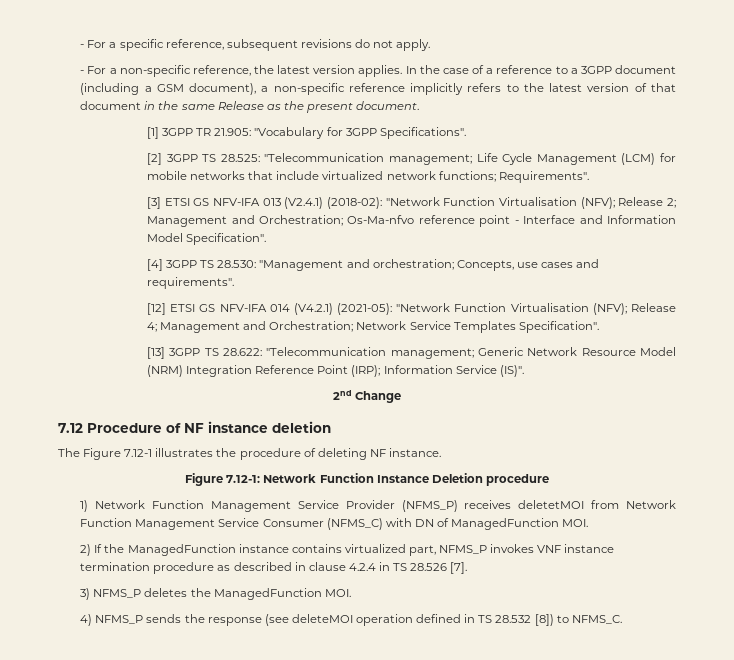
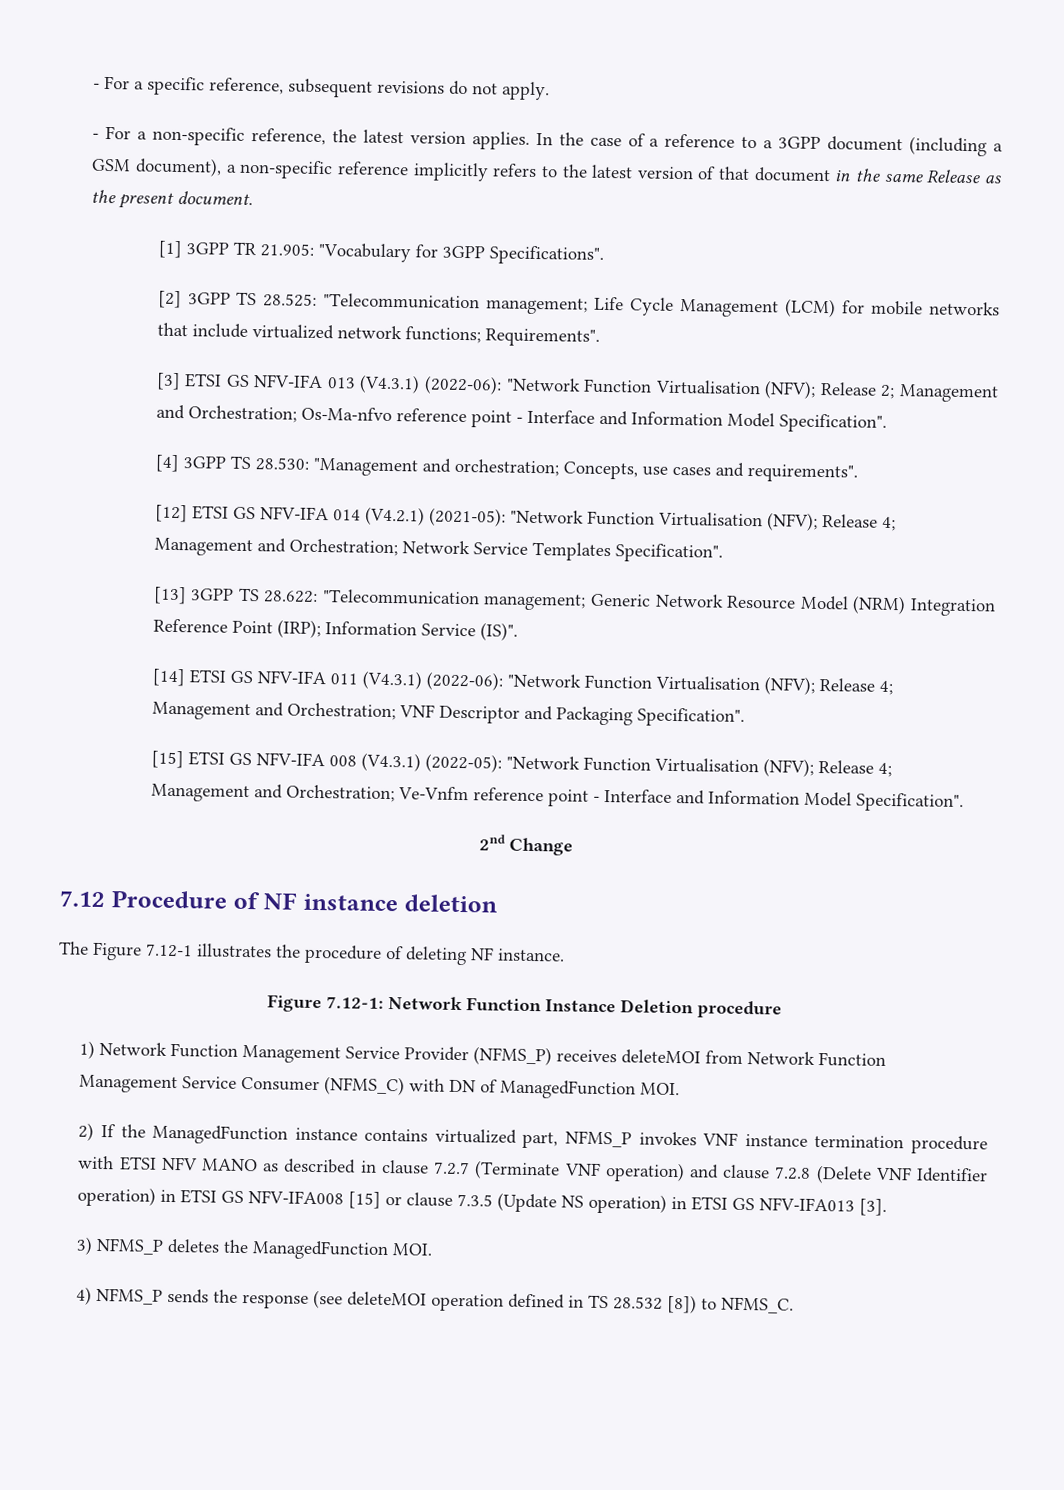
[284,197,383,209] (V2.4.1) (2018-02): -> [359,374,502,395] (V4.3.1) (2022-06):
(524, 371) none -> [151,668,893,696] [151,701,745,727] [150,750,892,778] [150,783,964,813] // [14] ETSI GS NFV-IFA 011 (V4.3.1) (2022-06): "Network Function Virtualisation (NFV); Release 4; Management and Orchestration; VNF Descriptor and Packaging Specification". // [15] ETSI GS NFV-IFA 008 (V4.3.1) (2022-05): "Network Function Virtualisation (NFV); Release 4; Management and Orchestration; Ve-Vnfm reference point - Interface and Information Model Specification".
[518,500,585,509] deletetMOI -> [621,1049,702,1065] deleteMOI
[217,562,468,574] as described in clause 4.2.4 in TS 28.526 [7]. -> [78,1155,989,1184] [77,1186,888,1217] with ETSI NFV MANO as described in clause 7.2.7 (Terminate VNF operation) and clause 7.2.8 (Delete VNF Identifier operation) in ETSI GS NFV-IFA008 [15] or clause 7.3.5 (Update NS operation) in ETSI GS NFV-IFA013 [3].

